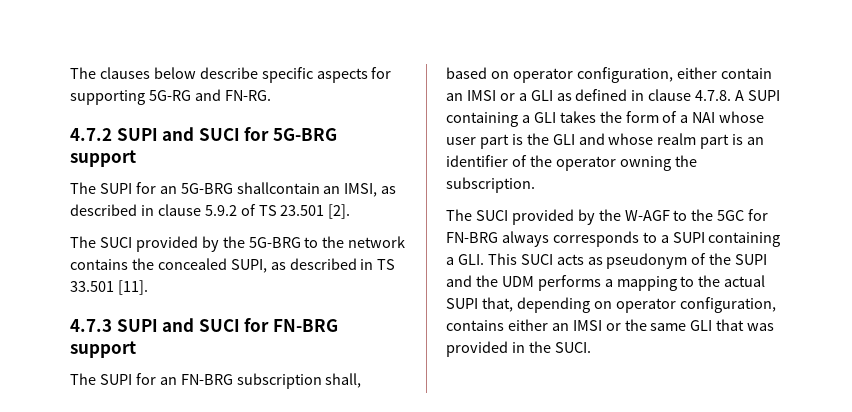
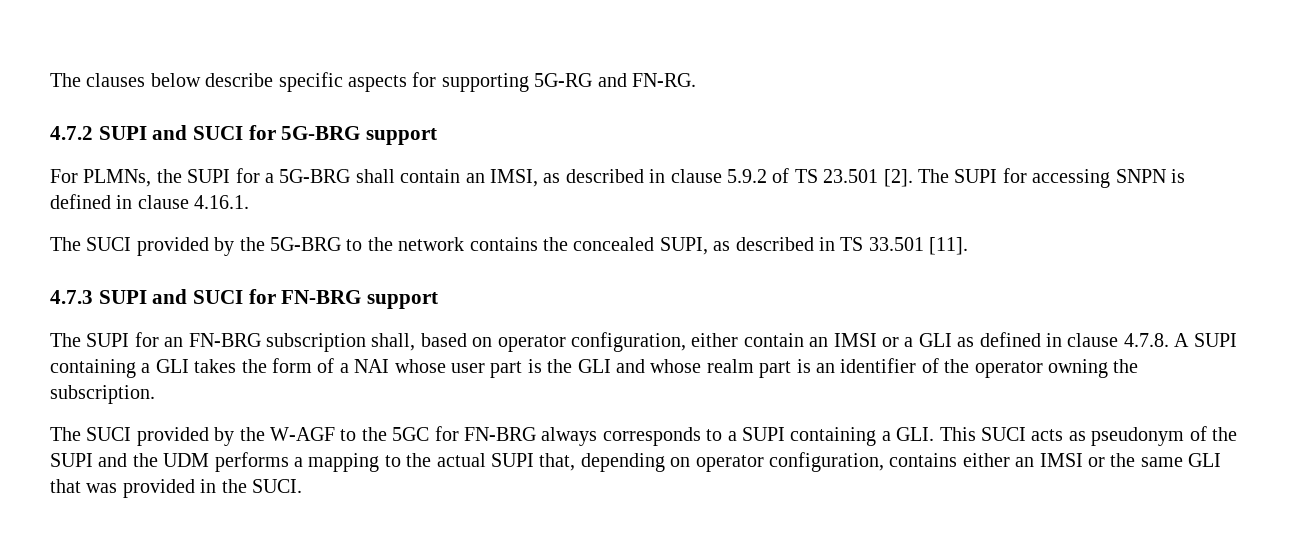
[70,182,320,194] The SUPI for an 5G-BRG shallcontain -> [50,168,461,187] For PLMNs, the SUPI for a 5G-BRG shall contain
(351, 211) none -> [917,168,1185,188] [50,194,250,209] The SUPI for accessing SNPN is defined in clause 4.16.1.

